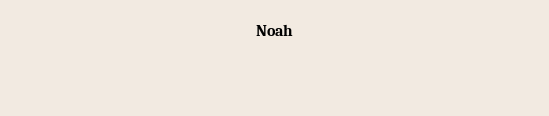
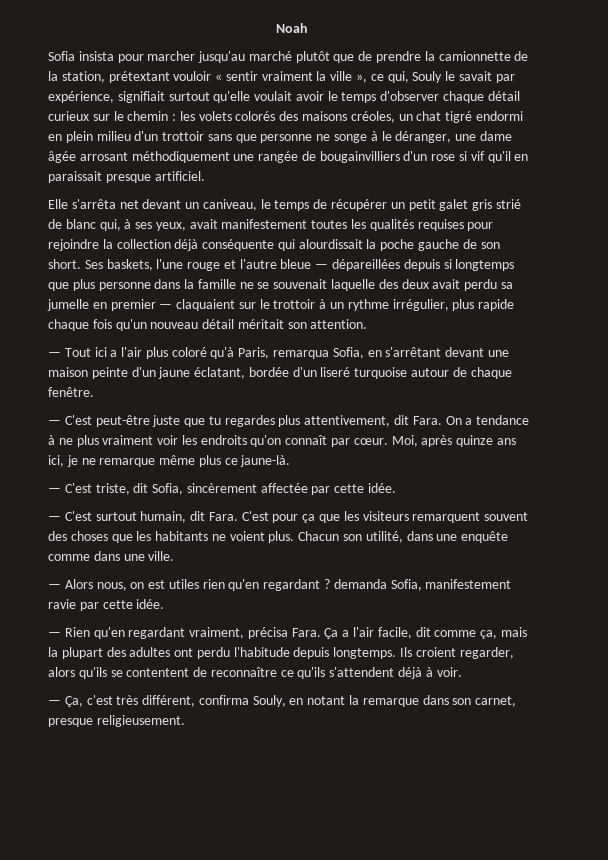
(293, 30) none -> [48,51,529,63] [48,71,515,83] [48,91,520,103] [48,111,523,123] [48,131,512,143] [48,151,529,163] [48,171,205,183] [48,199,521,211] [48,219,494,231] [48,239,500,251] [48,259,515,271] [48,279,513,291] [47,299,515,311] [48,319,368,331] [48,347,509,359] [48,367,512,379] [48,387,94,397] [48,415,530,427] [48,435,516,447] [48,455,291,467] [48,483,397,495] [48,511,529,523] [48,531,509,543] [48,551,175,561] [48,579,512,591] [48,599,165,611] [48,627,527,639] [48,647,514,659] [48,667,462,679] [48,695,517,707] [48,715,185,727] // Sofia insista pour marcher jusqu'au marché plutôt que de prendre la camionnette de la station, prétextant vouloir « sentir vraiment la ville », ce qui, Souly le savait par expérience, signifiait surtout qu'elle voulait avoir le temps d'observer chaque détail curieux sur le chemin : les volets colorés des maisons créoles, un chat tigré endormi en plein milieu d'un trottoir sans que personne ne songe à le déranger, une dame âgée arrosant méthodiquement une rangée de bougainvilliers d'un rose si vif qu'il en paraissait presque artificiel. // Elle s'arrêta net devant un caniveau, le temps de récupérer un petit galet gris strié de blanc qui, à ses yeux, avait manifestement toutes les qualités requises pour rejoindre la collection déjà conséquente qui alourdissait la poche gauche de son short. Ses baskets, l'une rouge et l'autre bleue — dépareillées depuis si longtemps que plus personne dans la famille ne se souvenait laquelle des deux avait perdu sa jumelle en premier — claquaient sur le trottoir à un rythme irrégulier, plus rapide chaque fois qu'un nouveau détail méritait son attention. // — Tout ici a l'air plus coloré qu'à Paris, remarqua Sofia, en s'arrêtant devant une maison peinte d'un jaune éclatant, bordée d'un liseré turquoise autour de chaque fenêtre. // — C'est peut-être juste que tu regardes plus attentivement, dit Fara. On a tendance à ne plus vraiment voir les endroits qu'on connaît par cœur. Moi, après quinze ans ici, je ne remarque même plus ce jaune-là. // — C'est triste, dit Sofia, sincèrement affectée par cette idée. // — C'est surtout humain, dit Fara. C'est pour ça que les visiteurs remarquent souvent des choses que les habitants ne voient plus. Chacun son utilité, dans une enquête comme dans une ville. // — Alors nous, on est utiles rien qu'en regardant ? demanda Sofia, manifestement ravie par cette idée. // — Rien qu'en regardant vraiment, précisa Fara. Ça a l'air facile, dit comme ça, mais la plupart des adultes ont perdu l'habitude depuis longtemps. Ils croient regarder, alors qu'ils se contentent de reconnaître ce qu'ils s'attendent déjà à voir. // — Ça, c'est très différent, confirma Souly, en notant la remarque dans son carnet, presque religieusement.

